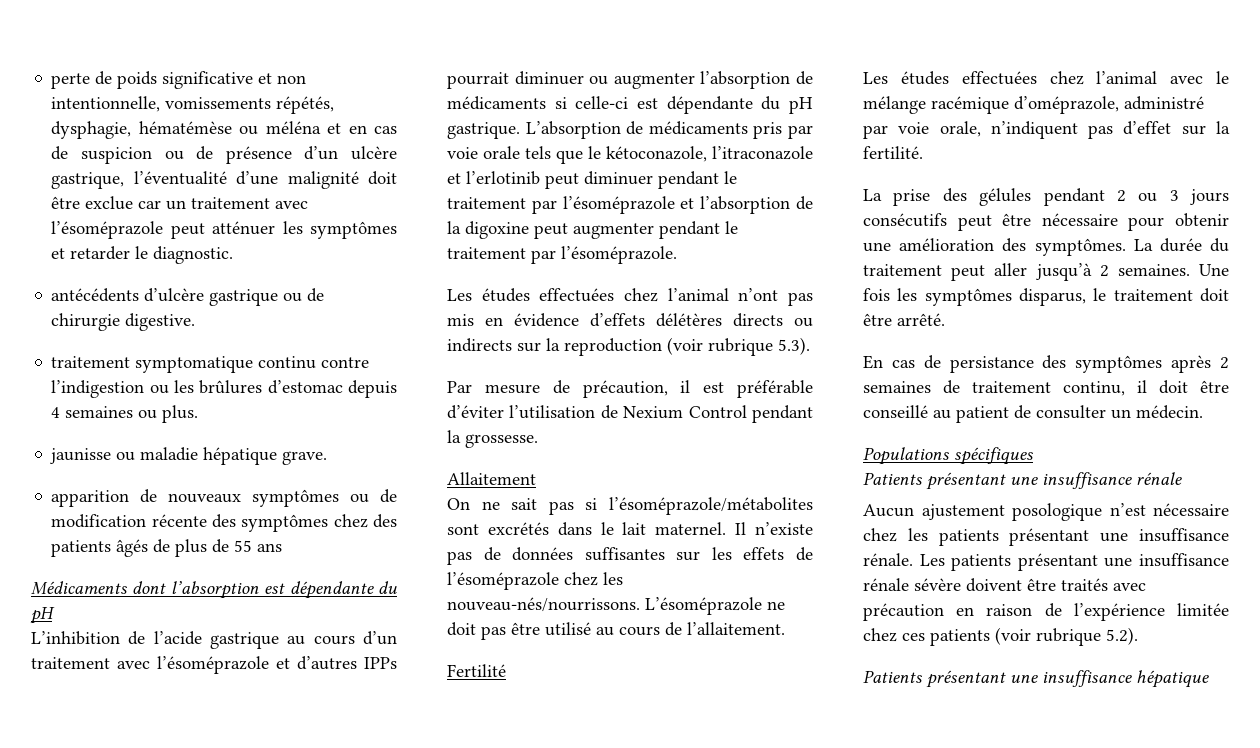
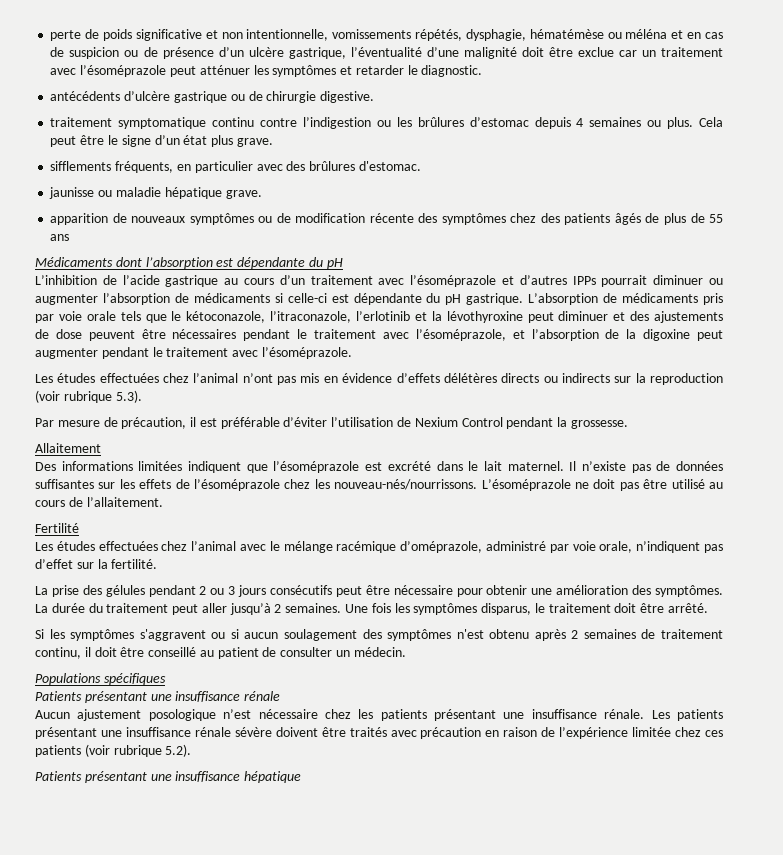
(199, 414) none -> [698,117,723,127] [50,135,273,147] [50,161,421,173] Cela peut être le signe d’un état plus grave. // sifflements fréquents, en particulier avec des brûlures d'estomac.
[712,146,813,160] [447,171,737,189] [447,196,675,214] l’itraconazole et l’erlotinib peut diminuer pendant le traitement par l’ésoméprazole -> [270,311,723,323] [35,329,506,341] l’itraconazole, l’erlotinib et la lévothyroxine peut diminuer et des ajustements de dose peuvent être nécessaires pendant le traitement avec l’ésoméprazole,
[531,250,556,264] par -> [232,350,259,357] avec
[447,497,813,515] [447,522,549,535] On ne sait pas si l’ésoméprazole/métabolites sont excrétés -> [35,461,431,473] Des informations limitées indiquent que l’ésoméprazole est excrété
[863,355,1163,373] En cas de persistance des symptômes -> [35,629,530,641] Si les symptômes s'aggravent ou si aucun soulagement des symptômes n'est obtenu

